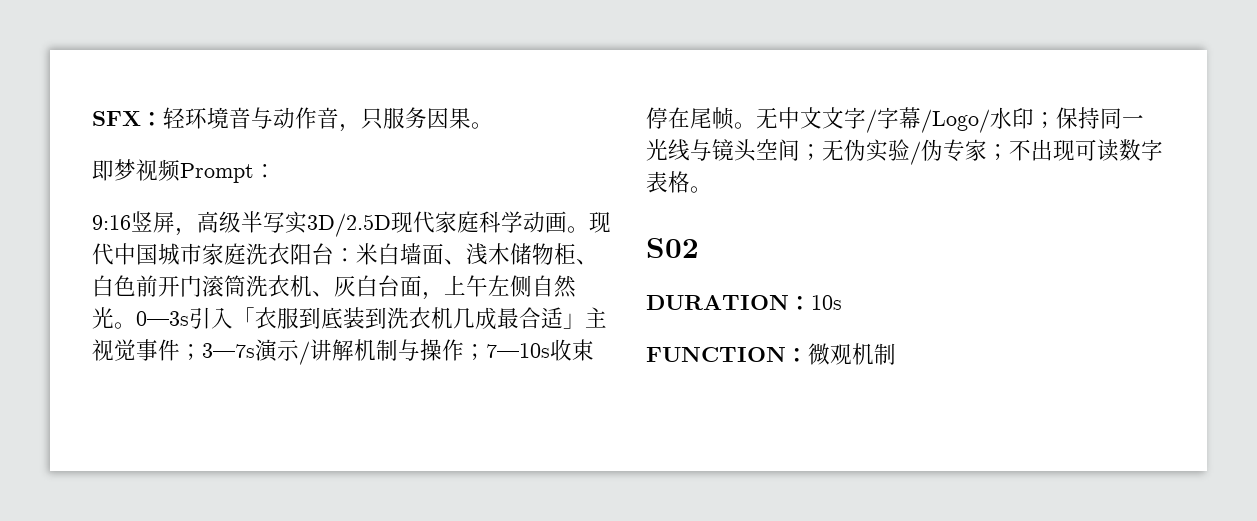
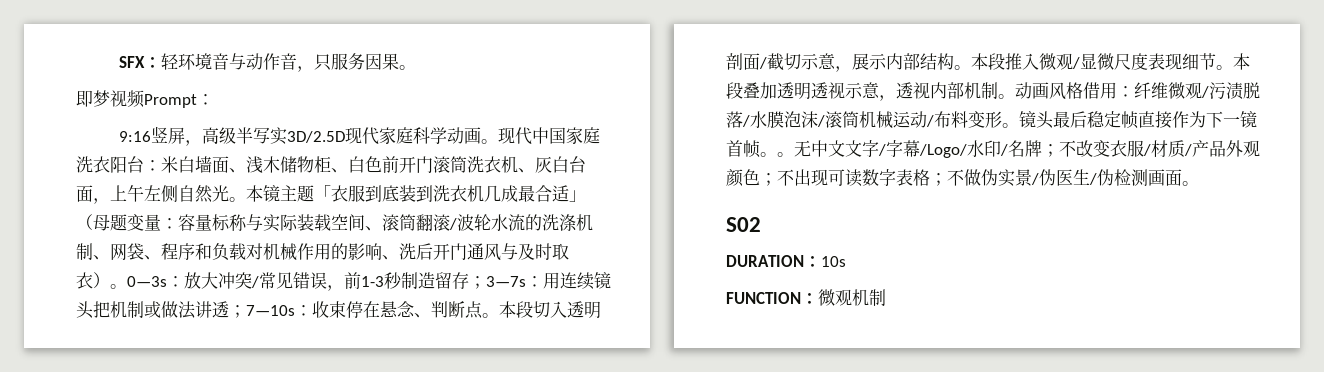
[158,243,202,265] 城市 -> (567, 135) none
[136,307,233,329] 0—3s引入 -> [246,184,314,202] 本镜主题
[585,307,607,328] [92,339,594,365] [646,107,734,130] 主视觉事件；3—7s演示/讲解机制与操作；7—10s收束停在尾帧 -> [76,214,593,232] [76,243,569,261] [76,271,611,291] [76,301,601,319] [726,53,1250,72] [726,82,1260,101] [726,110,1257,129] [726,140,777,158] （母题变量：容量标称与实际装载空间、滚筒翻滚/波轮水流的洗涤机制、网袋、程序和负载对机械作用的影响、洗后开门通风与及时取衣）。0—3s：放大冲突/常见错误，前1-3秒制造留存；3—7s：用连续镜头把机制或做法讲透；7—10s：收束停在悬念、判断点。本段切入透明剖面/截切示意，展示内部结构。本段推入微观/显微尺度表现细节。本段叠加透明透视示意，透视内部机制。动画风格借用：纤维微观/污渍脱落/水膜泡沫/滚筒机械运动/布料变形。镜头最后稳定帧直接作为下一镜首帧。
[1034,107,1144,129] [646,139,987,165] ；保持同一光线与镜头空间；无伪实验/伪专家 -> [1000,140,1260,158] [726,169,760,187] /名牌；不改变衣服/材质/产品外观颜色
(690, 182) none -> [930,169,1182,187] ；不做伪实景/伪医生/伪检测画面

